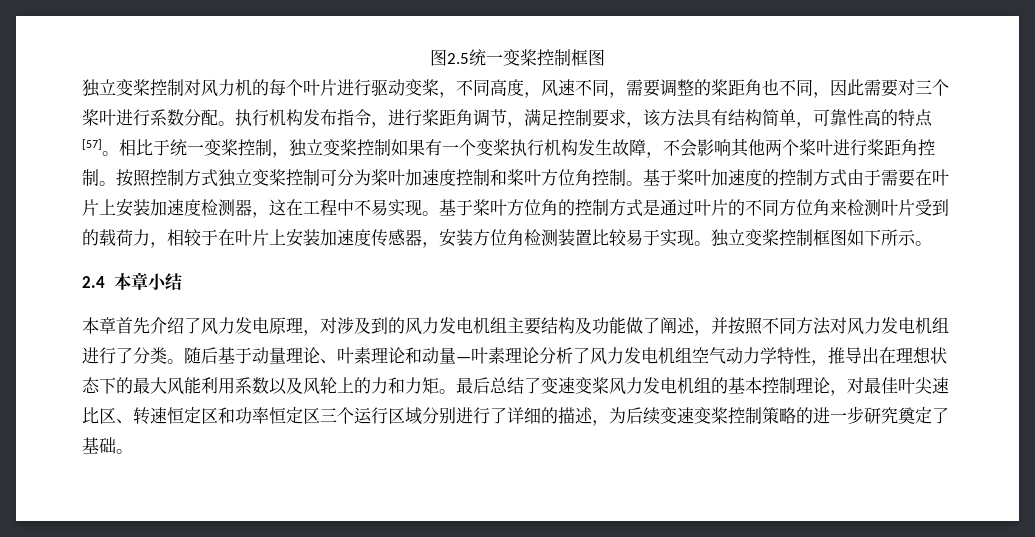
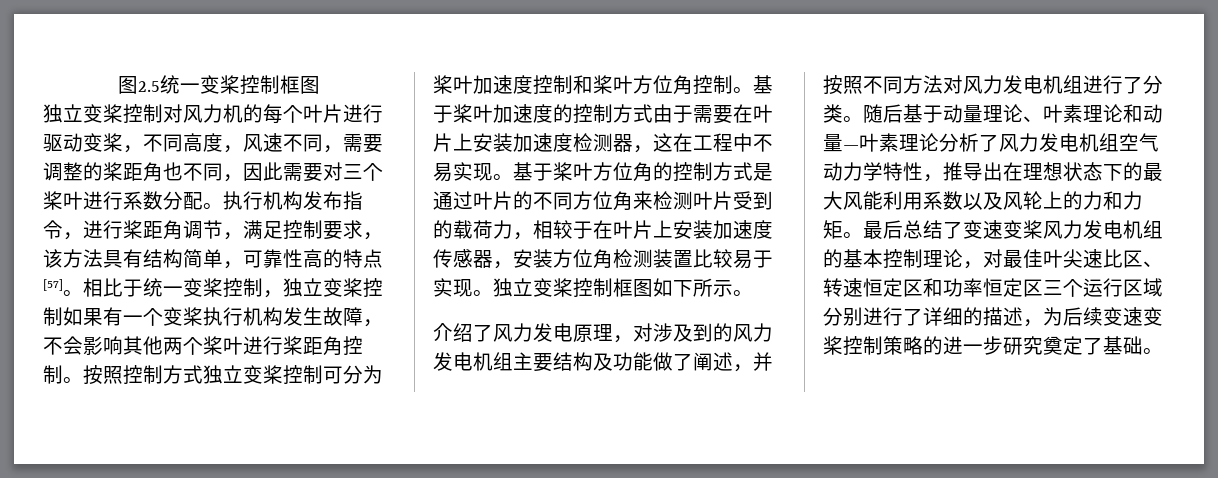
[82,272,182,291] [82,317,150,334] 2.4本章小结 // 本章首先 -> (753, 293) none

